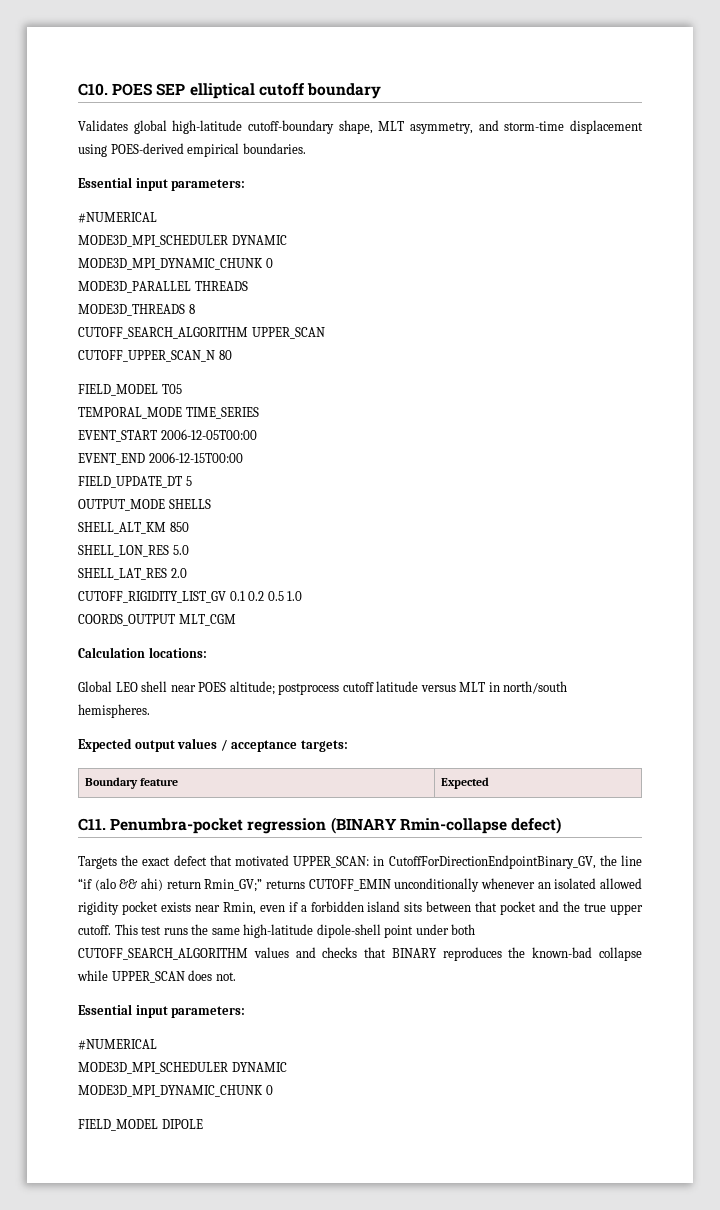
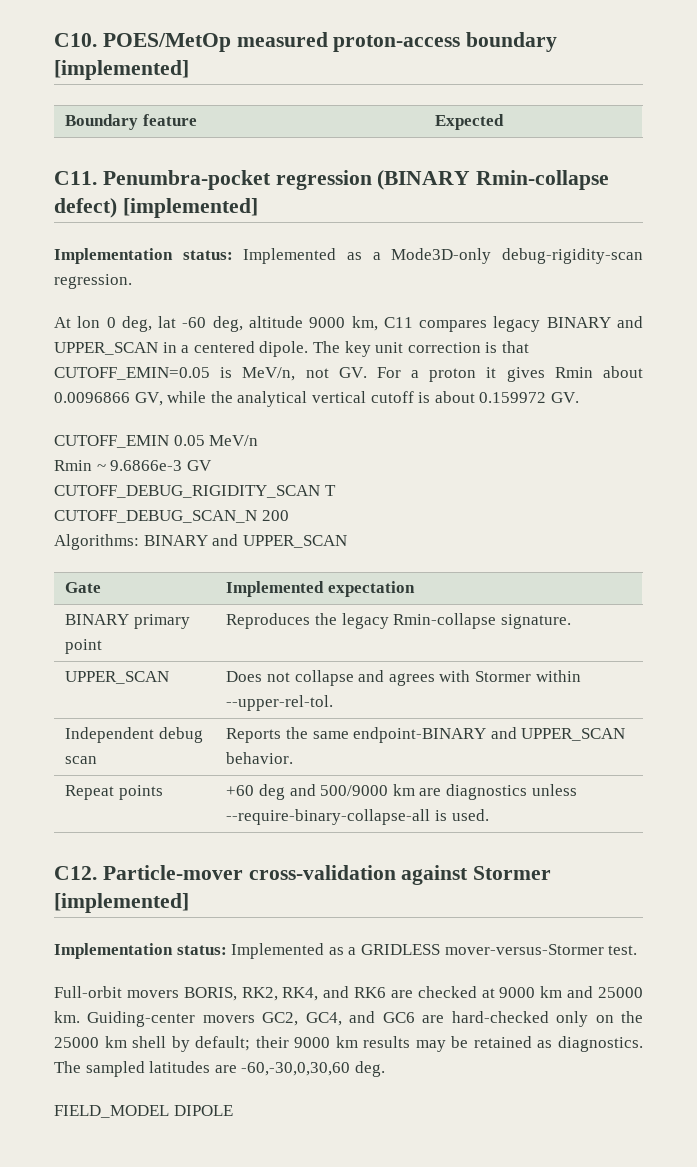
[112,83,381,99] [78,120,643,134] [78,143,306,157] [78,177,246,191] [78,212,157,223] [78,235,287,247] [78,258,273,270] [78,281,248,293] [78,304,195,316] [78,327,325,339] [78,350,232,362] [78,384,182,396] [78,407,259,419] [78,429,257,442] [78,452,243,465] [78,476,192,488] [78,499,211,511] [78,522,189,534] [78,545,189,557] [78,568,187,580] [78,591,303,603] [78,614,236,626] [78,647,207,658] [78,681,568,695] [78,704,150,718] [78,738,348,752] POES SEP elliptical cutoff boundary // Validates global high-latitude cutoff-boundary shape, MLT asymmetry, and storm-time displacement using POES-derived empirical boundaries. // Essential input parameters: // #NUMERICAL // MODE3D_MPI_SCHEDULER DYNAMIC // MODE3D_MPI_DYNAMIC_CHUNK 0 // MODE3D_PARALLEL THREADS // MODE3D_THREADS 8 // CUTOFF_SEARCH_ALGORITHM UPPER_SCAN // CUTOFF_UPPER_SCAN_N 80 // FIELD_MODEL T05 // TEMPORAL_MODE TIME_SERIES // EVENT_START 2006-12-05T00:00 // EVENT_END 2006-12-15T00:00 // FIELD_UPDATE_DT 5 // OUTPUT_MODE SHELLS // SHELL_ALT_KM 850 // SHELL_LON_RES 5.0 // SHELL_LAT_RES 2.0 // CUTOFF_RIGIDITY_LIST_GV 0.1 0.2 0.5 1.0 // COORDS_OUTPUT MLT_CGM // Calculation locations: // Global LEO shell near POES altitude; postprocess cutoff latitude versus MLT in north/south hemispheres. // Expected output values / acceptance targets: -> [102,32,558,52] [54,60,189,80] POES/MetOp measured proton-access boundary [implemented]
[78,855,642,869] [78,878,642,892] [78,901,643,915] [78,924,476,938] [78,947,642,961] [77,970,236,983] [78,1004,246,1018] [78,1039,157,1050] [78,1062,287,1074] [78,1085,273,1097] // Targets the exact defect that motivated UPPER_SCAN: in CutoffForDirectionEndpointBinary_GV, the line “if (alo && ahi) return Rmin_GV;” returns CUTOFF_EMIN unconditionally whenever an isolated allowed rigidity pocket exists near Rmin, even if a forbidden island sits between that pocket and the true upper cutoff. This test runs the same high-latitude dipole-shell point under both CUTOFF_SEARCH_ALGORITHM values and checks that BINARY reproduces the known-bad collapse while UPPER_SCAN does not. // Essential input parameters: // #NUMERICAL // MODE3D_MPI_SCHEDULER DYNAMIC // MODE3D_MPI_DYNAMIC_CHUNK 0 -> [122,198,258,218] [54,248,644,264] [54,274,132,289] [54,316,643,332] [54,341,529,357] [54,366,643,382] [54,391,579,407] [54,435,259,448] [54,460,212,471] [54,485,336,498] [54,510,289,523] [54,534,347,550] [65,582,102,593] [226,581,416,597] [65,614,191,629] [65,639,103,654] [226,613,571,629] [65,671,170,684] [226,670,581,686] [226,695,334,711] [65,727,204,743] [65,756,98,764] [226,727,626,743] [226,752,294,764] [65,785,164,800] [226,784,577,800] [226,809,489,825] [54,865,552,885] [54,893,189,913] [54,943,638,959] [54,986,644,1001] [54,1011,643,1027] [54,1036,643,1052] [54,1061,385,1077] [implemented] // Implementation status: Implemented as a Mode3D-only debug-rigidity-scan regression. // At lon 0 deg, lat -60 deg, altitude 9000 km, C11 compares legacy BINARY and UPPER_SCAN in a centered dipole. The key unit correction is that CUTOFF_EMIN=0.05 is MeV/n, not GV. For a proton it gives Rmin about 0.0096866 GV, while the analytical vertical cutoff is about 0.159972 GV. // CUTOFF_EMIN 0.05 MeV/n // Rmin ~ 9.6866e-3 GV // CUTOFF_DEBUG_RIGIDITY_SCAN T // CUTOFF_DEBUG_SCAN_N 200 // Algorithms: BINARY and UPPER_SCAN // Gate | Implemented expectation // BINARY primary point | Reproduces the legacy Rmin-collapse signature. // UPPER_SCAN | Does not collapse and agrees with Stormer within --upper-rel-tol. // Independent debug scan | Reports the same endpoint-BINARY and UPPER_SCAN behavior. // Repeat points | +60 deg and 500/9000 km are diagnostics unless --require-binary-collapse-all is used. // C12. Particle-mover cross-validation against Stormer [implemented] // Implementation status: Implemented as a GRIDLESS mover-versus-Stormer test. // Full-orbit movers BORIS, RK2, RK4, and RK6 are checked at 9000 km and 25000 km. Guiding-center movers GC2, GC4, and GC6 are hard-checked only on the 25000 km shell by default; their 9000 km results may be retained as diagnostics. The sampled latitudes are -60,-30,0,30,60 deg.

